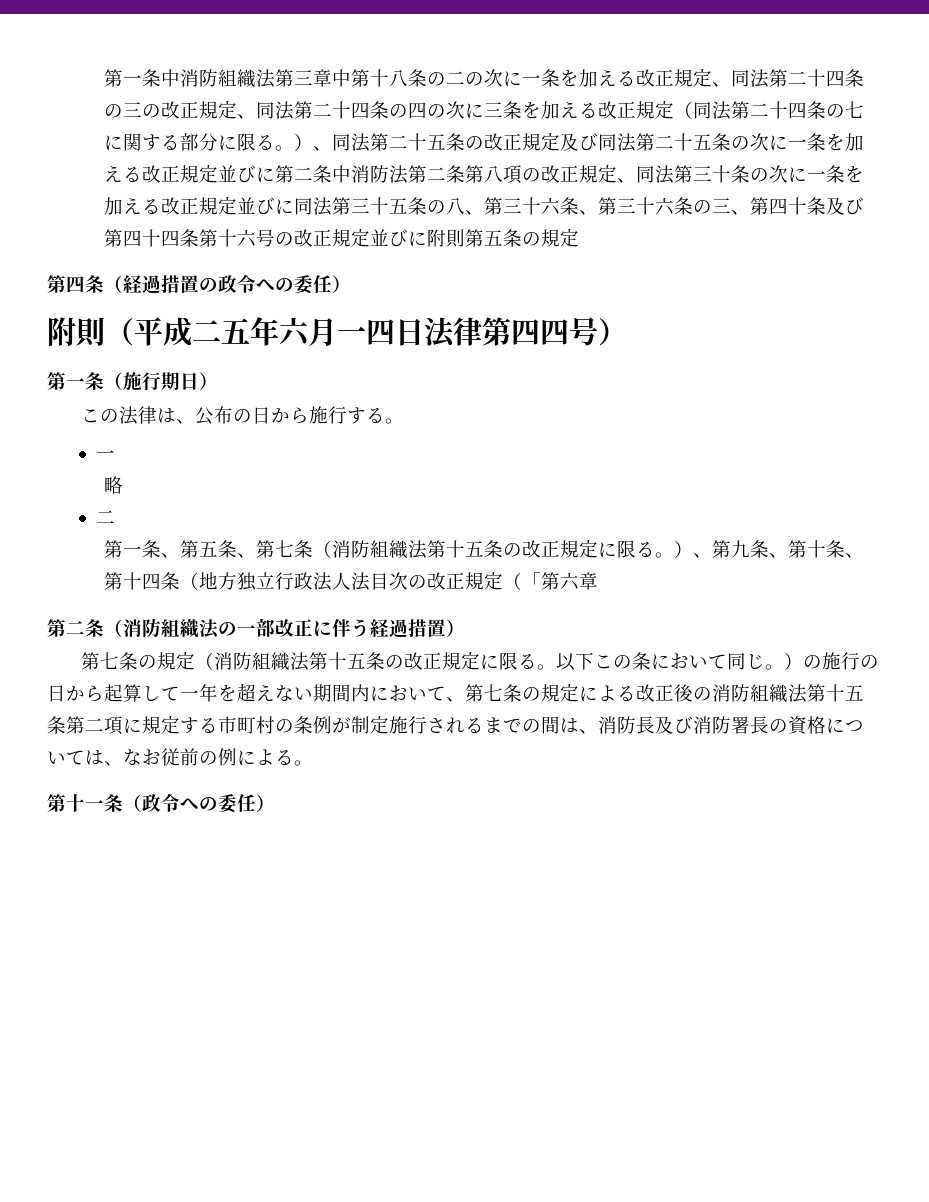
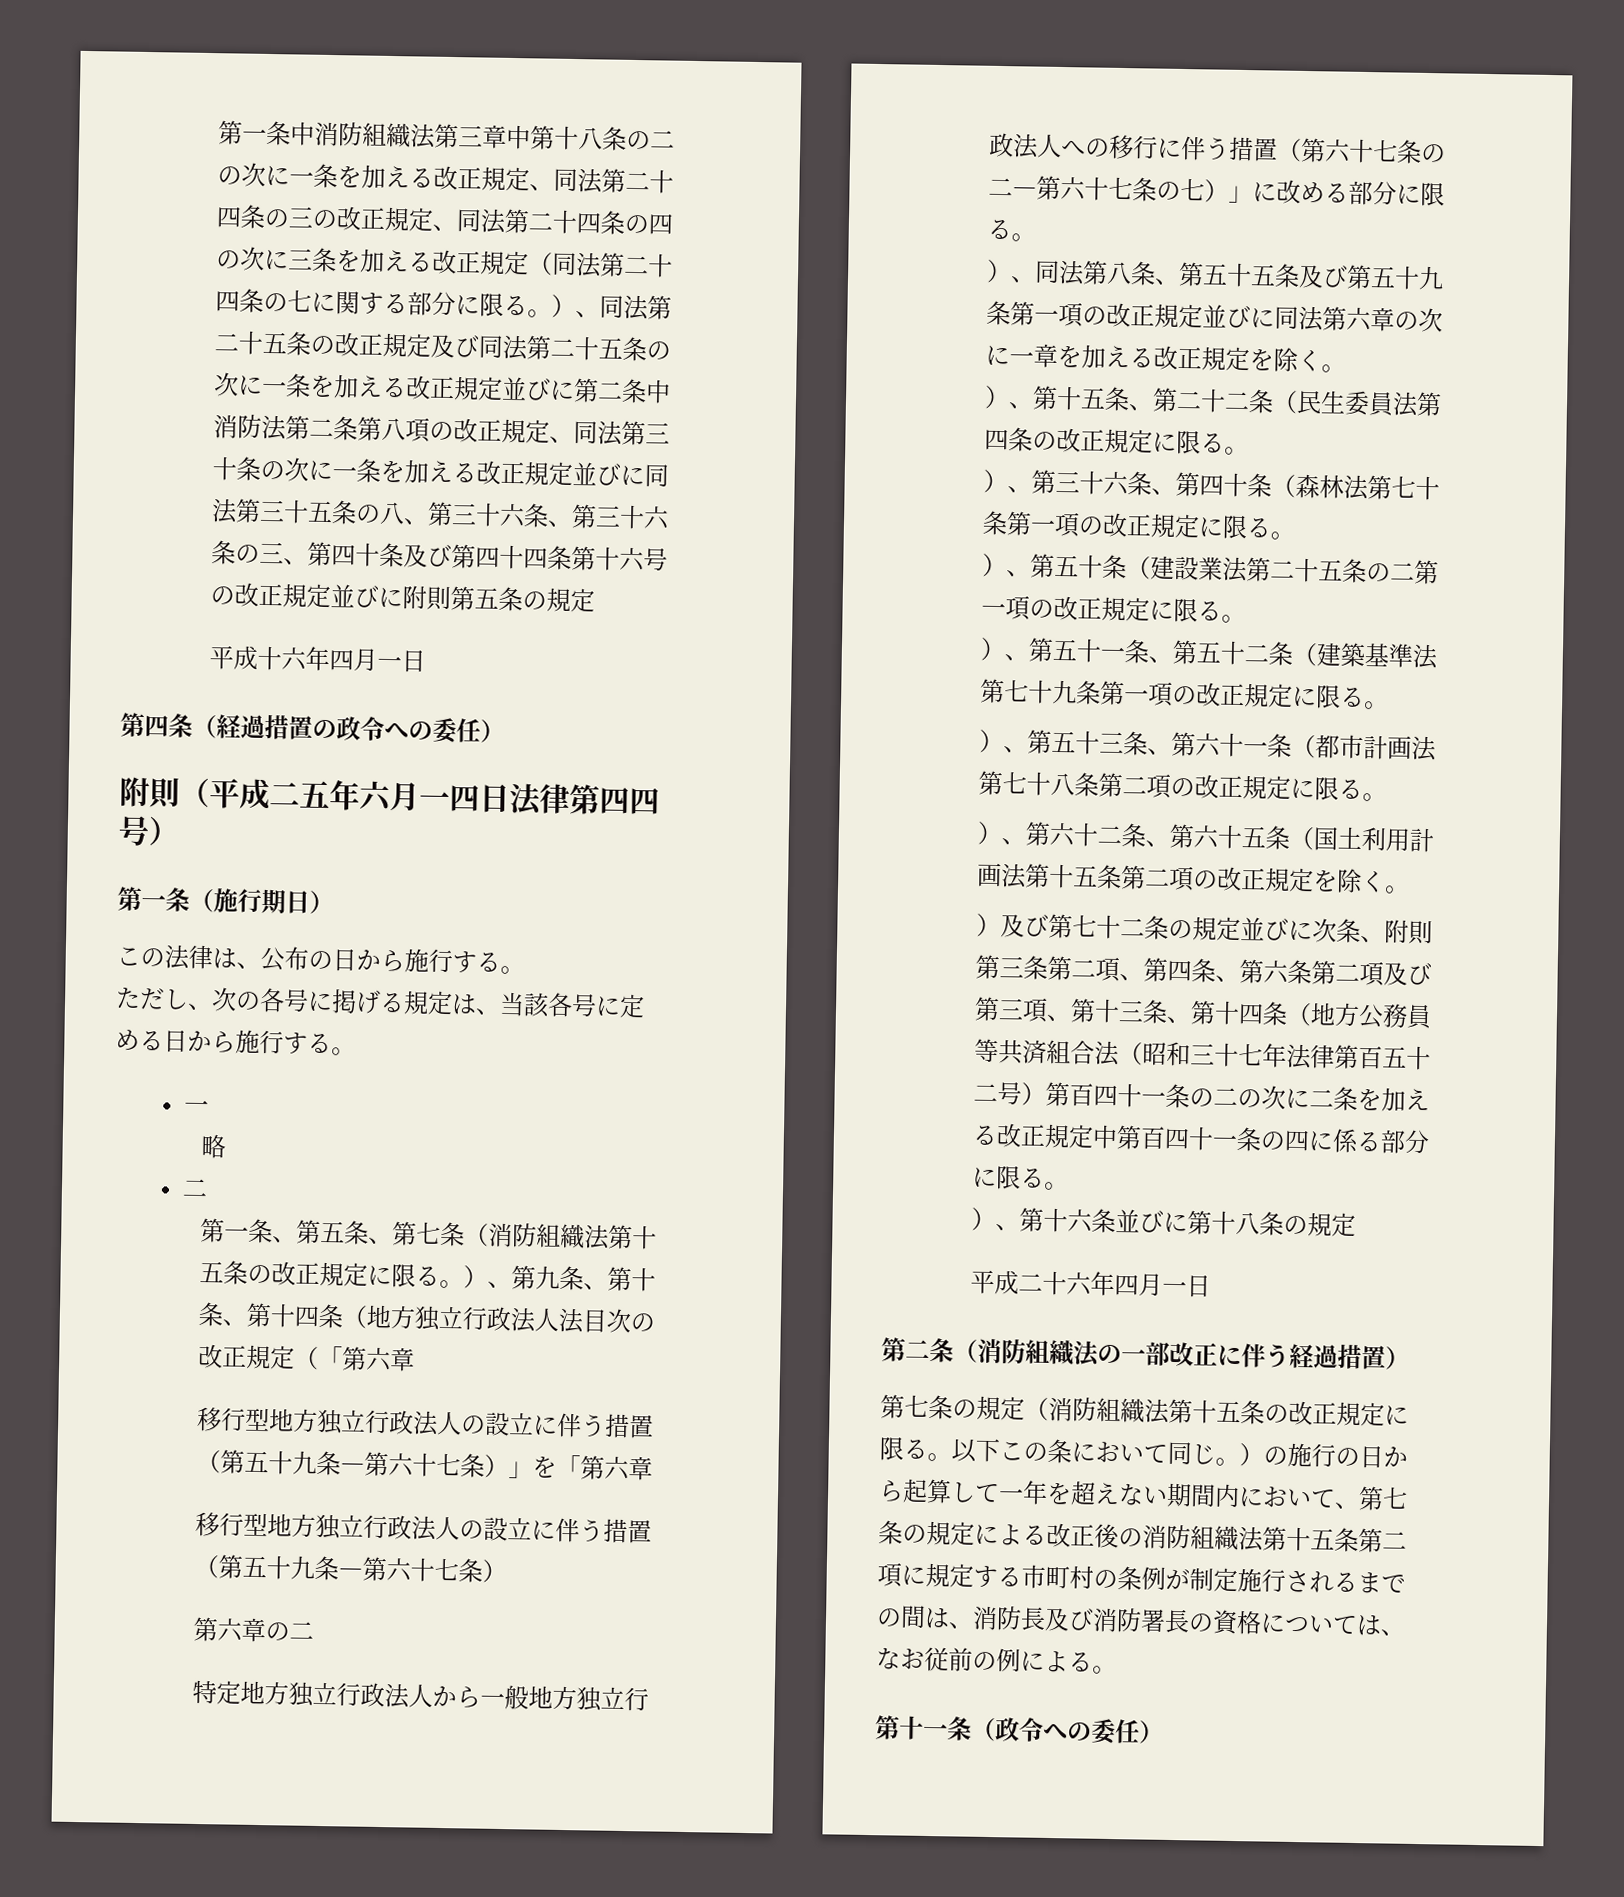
(579, 237) none -> [208,645,426,673] // 平成十六年四月一日
(404, 421) none -> [115,986,645,1019] [115,1029,356,1056] // ただし、次の各号に掲げる規定は、当該各号に定める日から施行する。
(598, 581) none -> [196,1406,654,1439] [195,1449,653,1481] [194,1511,652,1544] [193,1554,507,1584] [192,1616,314,1643] [191,1679,649,1712] [988,132,1446,164] [987,175,1445,207] [986,218,1036,242] [985,259,1444,291] [985,300,1443,333] [984,343,1346,373] [983,385,1442,417] [983,427,1249,456] [982,469,1440,501] [981,510,1295,540] [981,553,1439,585] [980,595,1246,624] [979,637,1439,670] [979,678,1389,710] [978,729,1437,762] [977,770,1387,802] [976,821,1435,853] [976,862,1410,894] [975,913,1433,945] [974,954,1432,987] [973,996,1432,1029] [973,1038,1431,1071] [972,1081,1430,1112] [971,1123,1430,1155] [971,1165,1069,1191] [970,1207,1356,1237] [969,1269,1211,1298] // 移行型地方独立行政法人の設立に伴う措置（第五十九条―第六十七条）」を「第六章 // 移行型地方独立行政法人の設立に伴う措置（第五十九条―第六十七条） // 第六章の二 // 特定地方独立行政法人から一般地方独立行政法人への移行に伴う措置（第六十七条の二―第六十七条の七）」に改める部分に限る。 // ）、同法第八条、第五十五条及び第五十九条第一項の改正規定並びに同法第六章の次に一章を加える改正規定を除く。 // ）、第十五条、第二十二条（民生委員法第四条の改正規定に限る。 // ）、第三十六条、第四十条（森林法第七十条第一項の改正規定に限る。 // ）、第五十条（建設業法第二十五条の二第一項の改正規定に限る。 // ）、第五十一条、第五十二条（建築基準法第七十九条第一項の改正規定に限る。 // ）、第五十三条、第六十一条（都市計画法第七十八条第二項の改正規定に限る。 // ）、第六十二条、第六十五条（国土利用計画法第十五条第二項の改正規定を除く。 // ）及び第七十二条の規定並びに次条、附則第三条第二項、第四条、第六条第二項及び第三項、第十三条、第十四条（地方公務員等共済組合法（昭和三十七年法律第百五十二号）第百四十一条の二の次に二条を加える改正規定中第百四十一条の四に係る部分に限る。 // ）、第十六条並びに第十八条の規定 // 平成二十六年四月一日

